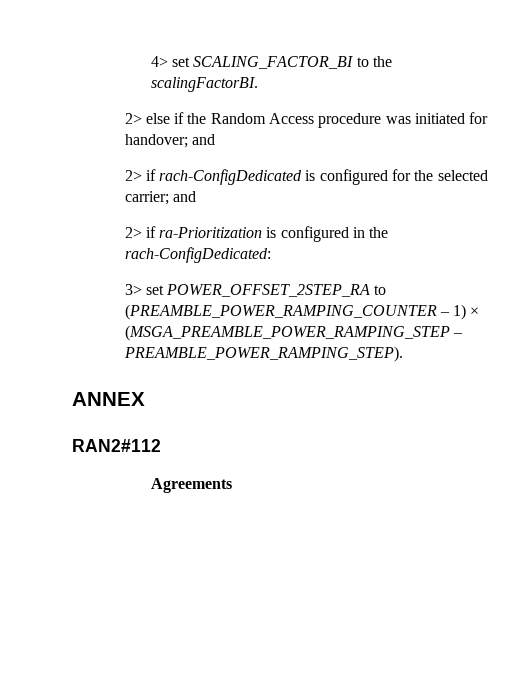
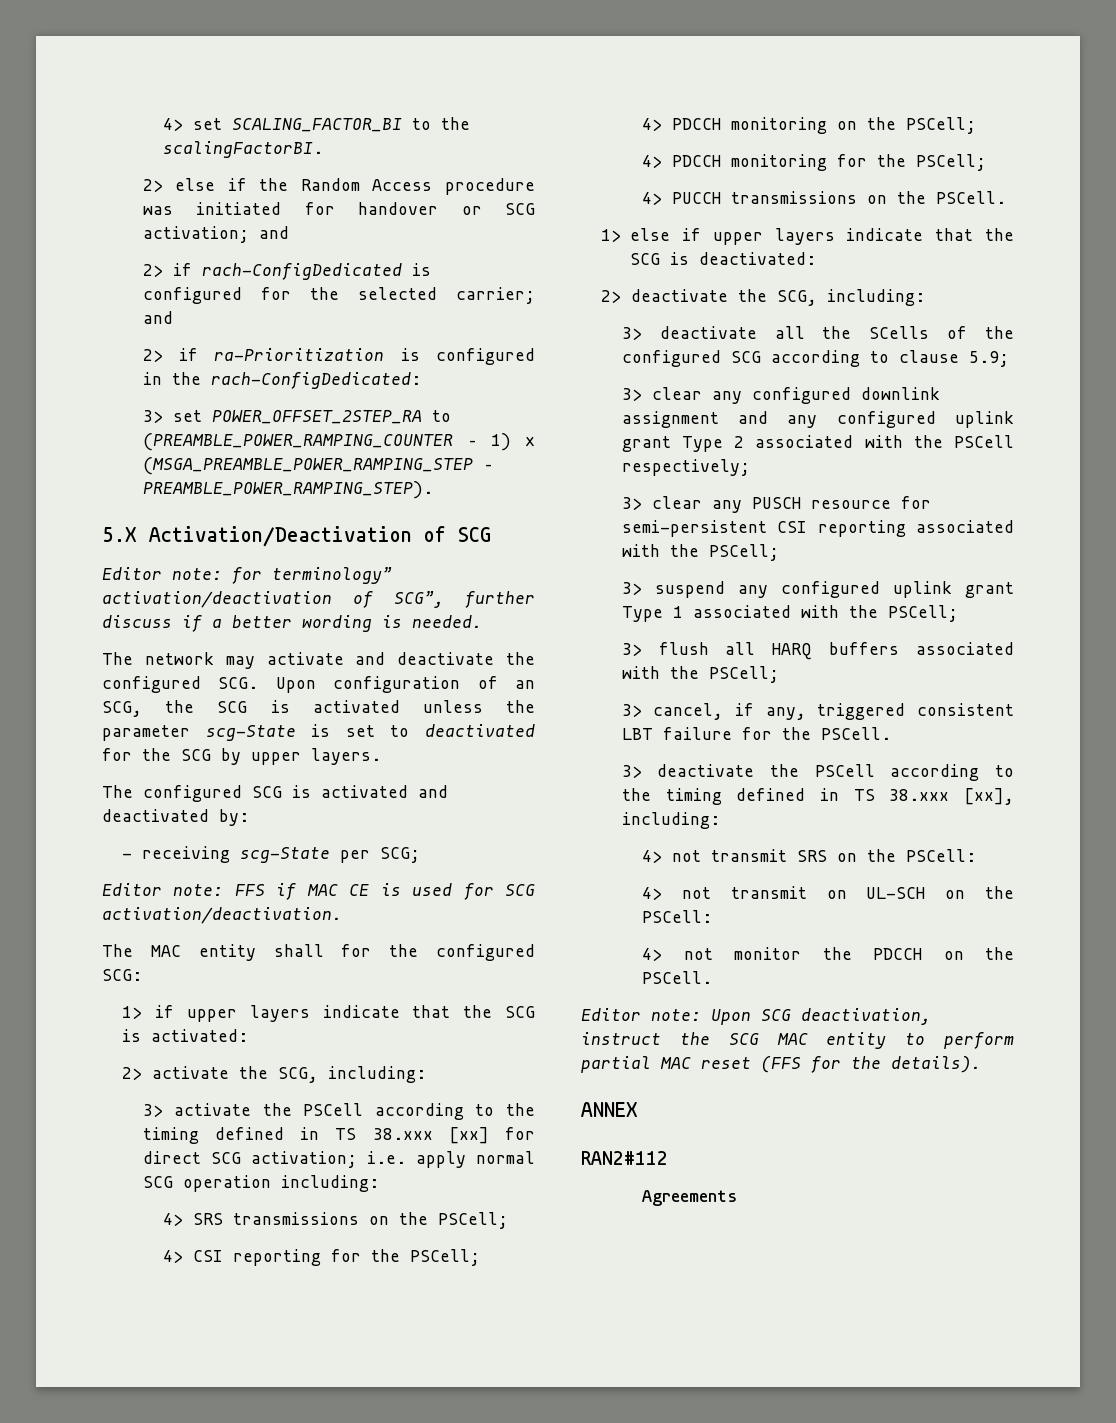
[124,134,188,148] handover; -> [358,202,535,215] [142,226,249,243] handover or SCG activation;
(403, 354) none -> [102,526,491,547] [102,567,392,584] [102,591,535,608] [102,615,482,632] [102,652,535,669] [102,676,535,693] [102,700,535,717] [102,724,535,741] [102,748,381,765] [102,785,448,802] [102,809,249,826] [122,846,421,863] [102,883,536,900] [102,907,342,924] [102,944,535,961] [102,969,142,981] [122,1005,535,1022] [122,1029,249,1042] [122,1066,427,1083] [142,1103,535,1120] [142,1127,535,1144] [142,1151,535,1168] [142,1175,379,1192] [163,1212,509,1229] [163,1249,481,1266] [642,117,977,134] [642,154,987,171] [642,191,1007,205] [601,228,1014,245] [630,252,817,265] [601,289,926,306] [621,326,1014,340] [621,350,1009,367] [621,387,940,404] [621,411,1014,428] [621,435,1014,452] [621,459,750,476] [621,496,931,513] [621,520,1014,537] [621,544,779,561] [621,581,1014,598] [621,605,958,622] [621,642,1014,660] [621,666,779,683] [621,703,1014,720] [621,727,891,740] [621,764,1014,781] [621,788,1014,805] [621,812,720,829] [642,849,977,863] [642,886,1014,900] [642,910,713,923] [642,947,1014,961] [642,971,713,984] [581,1008,931,1025] [581,1032,1014,1049] [581,1056,981,1073] // 5.X Activation/Deactivation of SCG // Editor note: for terminology” activation/deactivation of SCG”, further discuss if a better wording is needed. // The network may activate and deactivate the configured SCG. Upon configuration of an SCG, the SCG is activated unless the parameter scg-State is set to deactivated for the SCG by upper layers. // The configured SCG is activated and deactivated by: // - receiving scg-State per SCG; // Editor note: FFS if MAC CE is used for SCG activation/deactivation. // The MAC entity shall for the configured SCG: // 1> if upper layers indicate that the SCG is activated: // 2> activate the SCG, including: // 3> activate the PSCell according to the timing defined in TS 38.xxx [xx] for direct SCG activation; i.e. apply normal SCG operation including: // 4> SRS transmissions on the PSCell; // 4> CSI reporting for the PSCell; // 4> PDCCH monitoring on the PSCell; // 4> PDCCH monitoring for the PSCell; // 4> PUCCH transmissions on the PSCell. // 1> else if upper layers indicate that the SCG is deactivated: // 2> deactivate the SCG, including: // 3> deactivate all the SCells of the configured SCG according to clause 5.9; // 3> clear any configured downlink assignment and any configured uplink grant Type 2 associated with the PSCell respectively; // 3> clear any PUSCH resource for semi-persistent CSI reporting associated with the PSCell; // 3> suspend any configured uplink grant Type 1 associated with the PSCell; // 3> flush all HARQ buffers associated with the PSCell; // 3> cancel, if any, triggered consistent LBT failure for the PSCell. // 3> deactivate the PSCell according to the timing defined in TS 38.xxx [xx], including: // 4> not transmit SRS on the PSCell: // 4> not transmit on UL-SCH on the PSCell: // 4> not monitor the PDCCH on the PSCell. // Editor note: Upon SCG deactivation, instruct the SCG MAC entity to perform partial MAC reset (FFS for the details).

